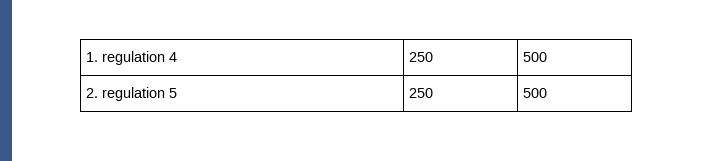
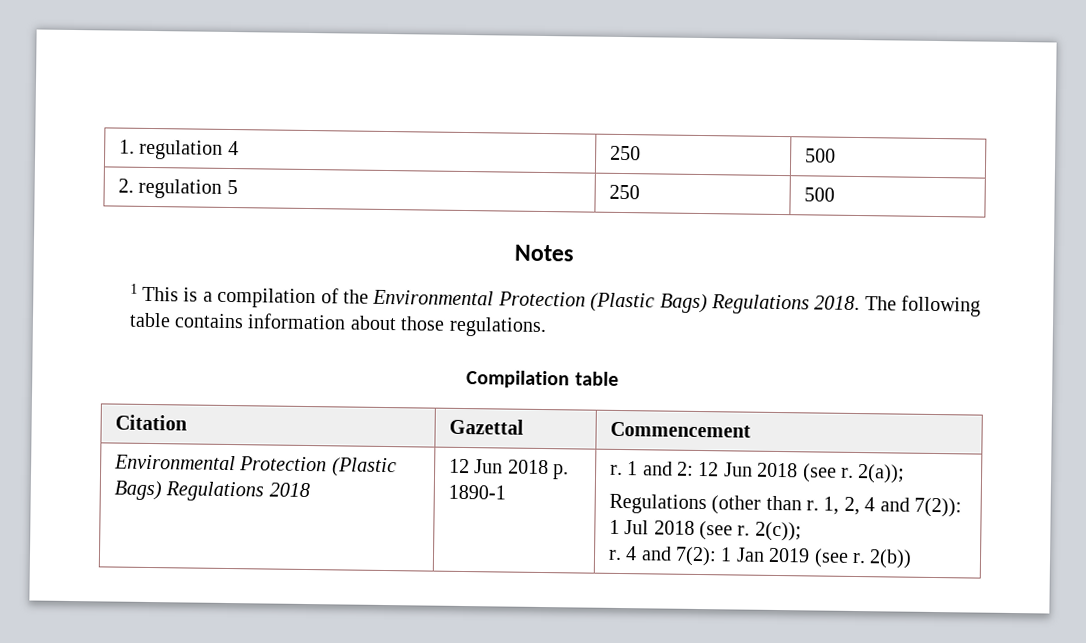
(548, 93) none -> [513,244,574,262] [129,283,982,317] [128,312,547,338] [466,370,619,389] [114,414,187,431] [448,418,524,435] [609,421,751,438] [113,454,397,478] [113,480,310,502] [448,458,569,480] [447,484,506,500] [609,461,906,484] [608,493,962,518] [608,519,802,542] [607,546,913,569] // Notes // 1 This is a compilation of the Environmental Protection (Plastic Bags) Regulations 2018. The following table contains information about those regulations. // Compilation table // Citation | Gazettal | Commencement // Environmental Protection (Plastic Bags) Regulations 2018 | 12 Jun 2018 p. 1890-1 | r. 1 and 2: 12 Jun 2018 (see r. 2(a)); // Regulations (other than r. 1, 2, 4 and 7(2)): 1 Jul 2018 (see r. 2(c)); // r. 4 and 7(2): 1 Jan 2019 (see r. 2(b))

